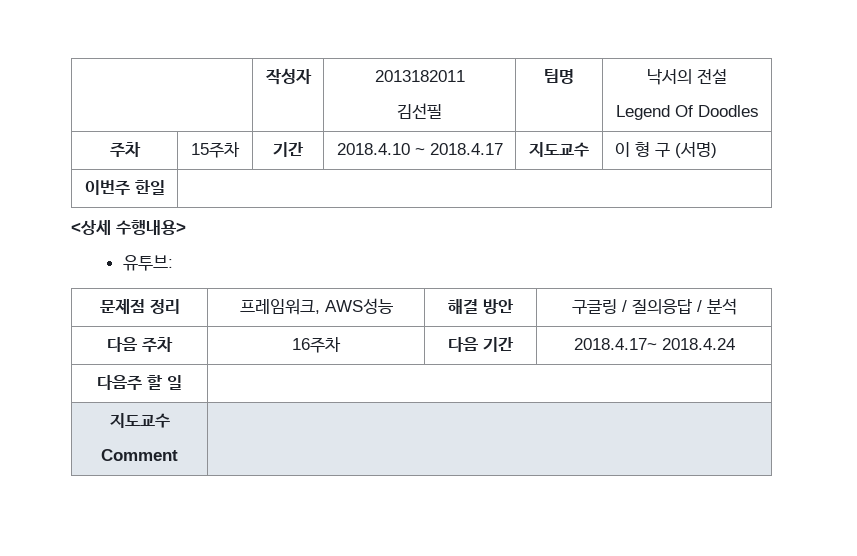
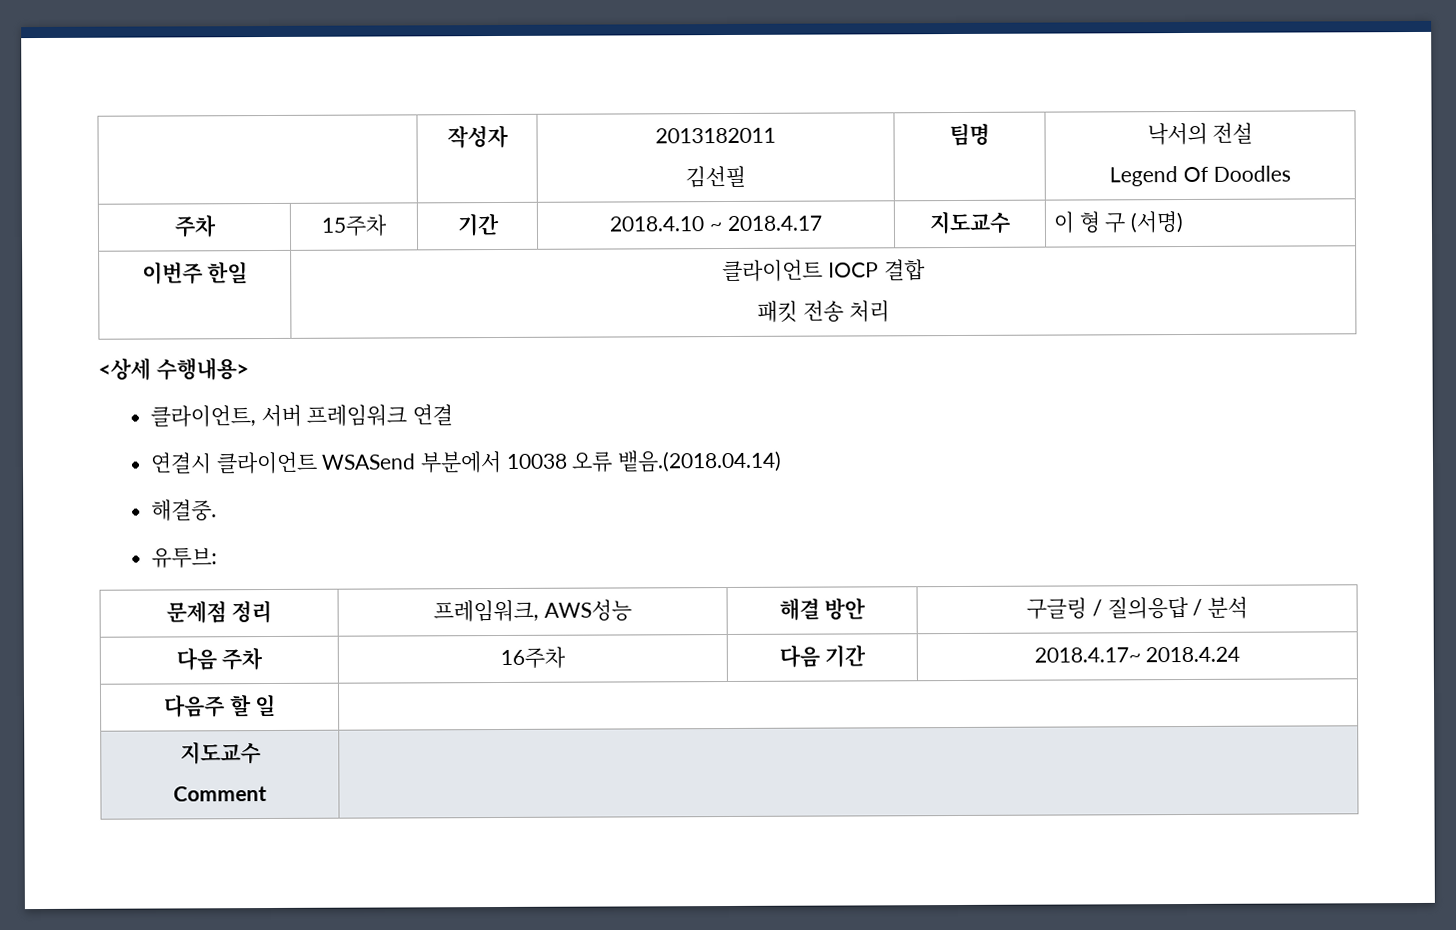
[71,220,186,235] // <상세 수행내용> -> [722,259,926,283] [757,300,890,323] [98,357,249,381] [150,404,454,428] [150,449,783,475] [151,499,218,522] 클라이언트 IOCP 결합 // 패킷 전송 처리 // <상세 수행내용> // 클라이언트, 서버 프레임워크 연결 // 연결시 클라이언트 WSASend 부분에서 10038 오류 뱉음.(2018.04.14) // 해결중.

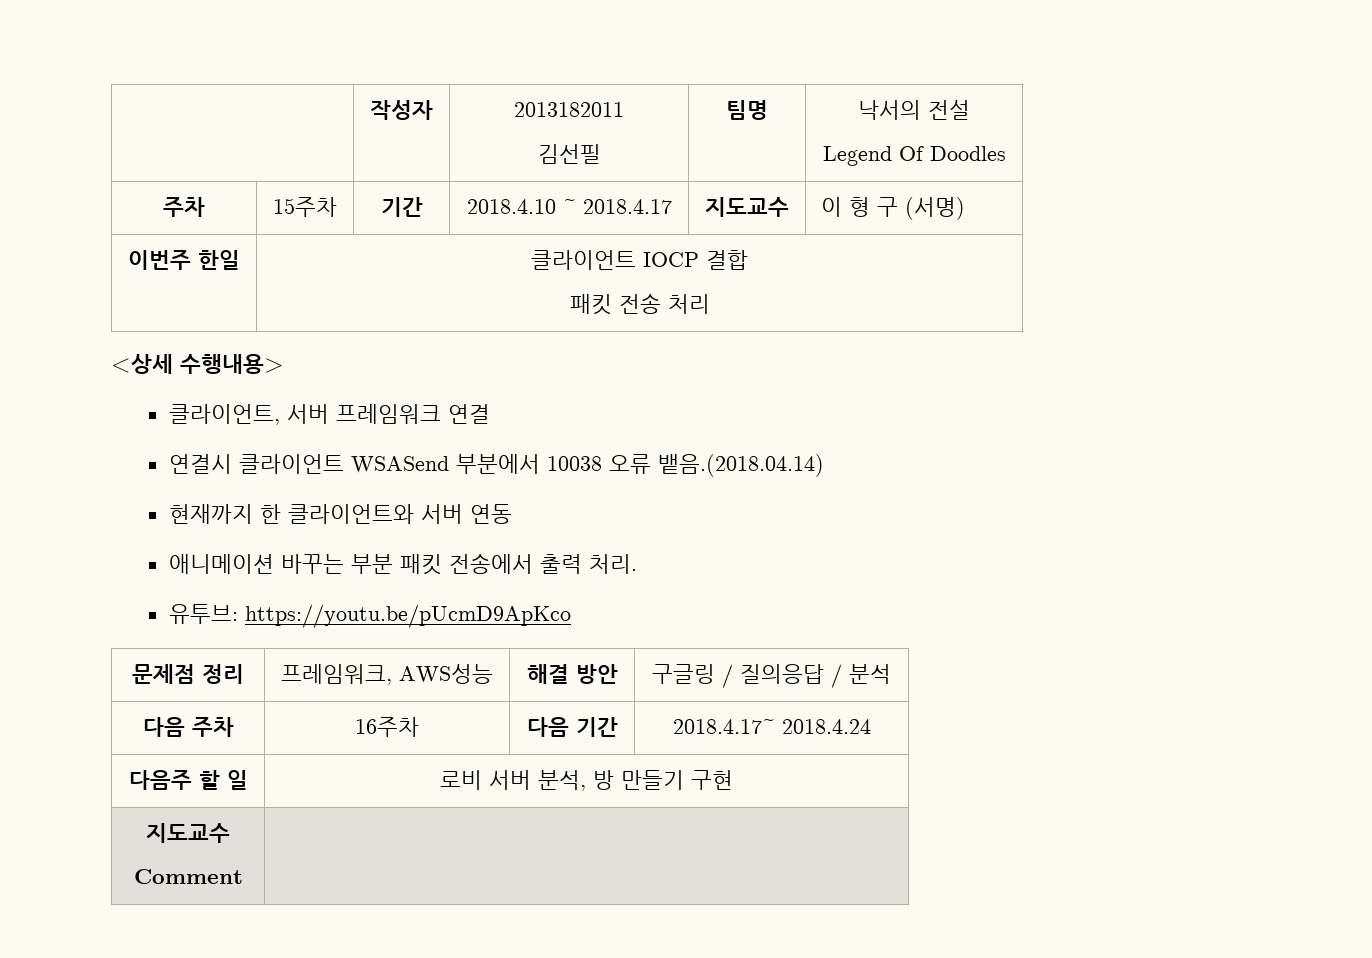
[151,499,218,522] 해결중. -> [168,504,512,524] [168,553,637,575] 현재까지 한 클라이언트와 서버 연동 // 애니메이션 바꾸는 부분 패킷 전송에서 출력 처리.
(218, 558) none -> [244,604,571,628] https://youtu.be/pUcmD9ApKco
(277, 705) none -> [440,770,734,791] 로비 서버 분석, 방 만들기 구현

